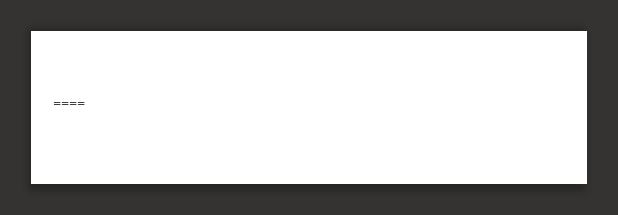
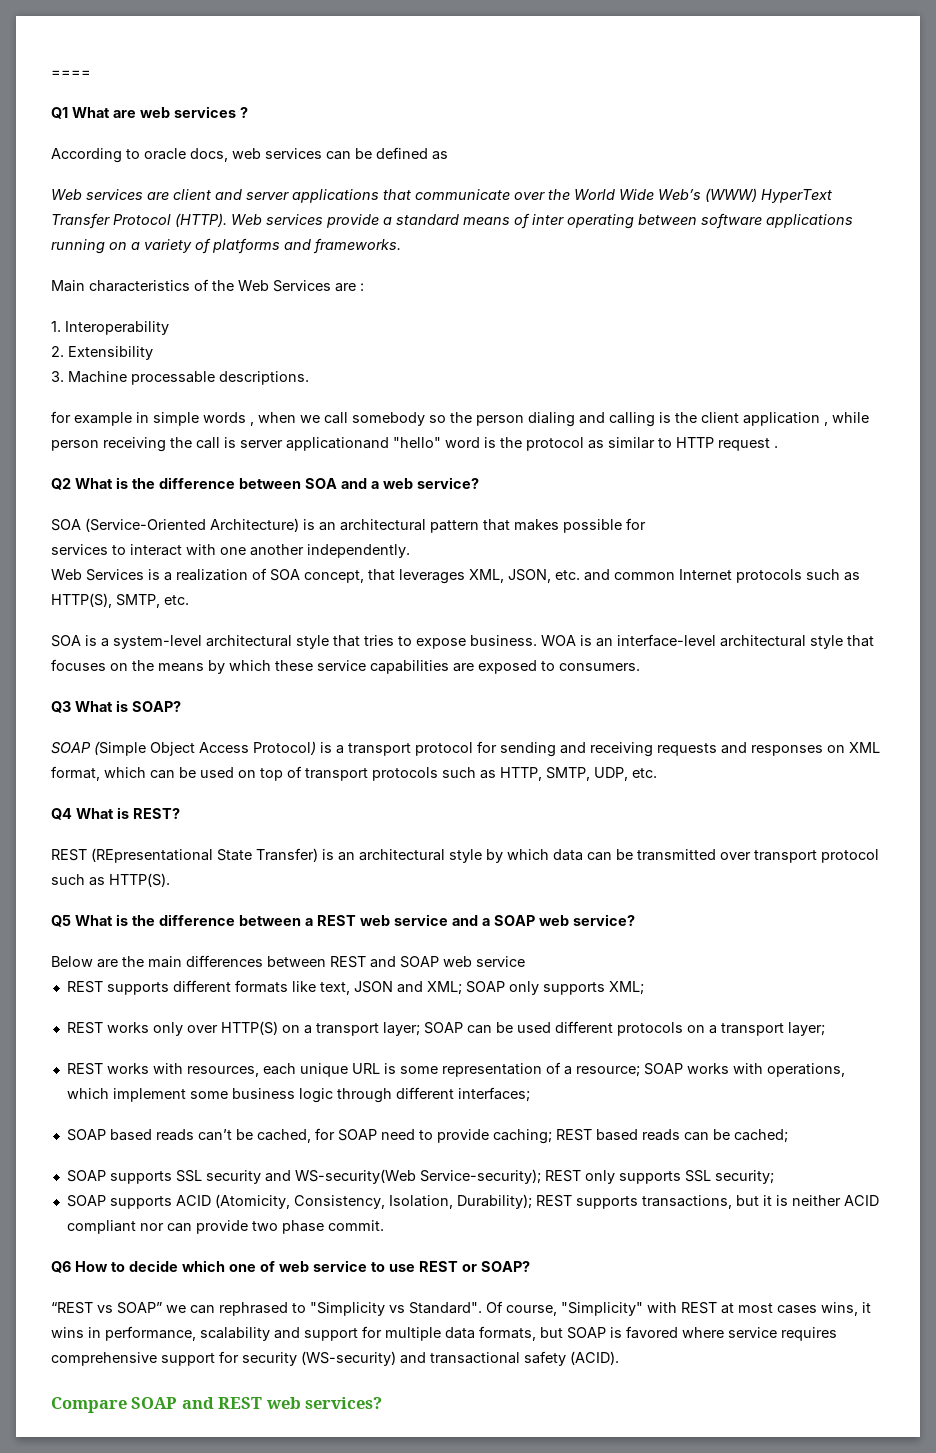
(85, 105) none -> [51,106,248,119] [51,147,448,163] [51,188,832,203] [51,213,853,229] [51,238,401,254] [51,279,364,292] [51,321,169,335] [51,346,153,360] [51,371,309,385] [51,411,869,427] [51,437,778,452] [51,477,479,490] [51,518,646,533] [51,544,410,558] [51,568,860,584] [51,593,189,608] [51,634,874,649] [51,659,640,674] [51,700,181,713] [51,741,880,757] [51,766,657,781] [51,807,180,820] [51,848,879,863] [51,873,170,887] [51,914,635,927] [51,955,525,968] [66,980,644,995] [66,1021,825,1036] [66,1062,845,1077] [66,1087,530,1103] [66,1128,788,1144] [66,1169,774,1184] [66,1194,879,1209] [66,1220,384,1234] [51,1260,530,1273] [51,1301,871,1316] [51,1326,837,1341] [51,1351,619,1366] [51,1397,383,1413] // Q1 What are web services ? // According to oracle docs, web services can be defined as // Web services are client and server applications that communicate over the World Wide Web’s (WWW) HyperText Transfer Protocol (HTTP). Web services provide a standard means of inter operating between software applications running on a variety of platforms and frameworks. // Main characteristics of the Web Services are : // 1. Interoperability // 2. Extensibility // 3. Machine processable descriptions. // for example in simple words , when we call somebody so the person dialing and calling is the client application , while person receiving the call is server applicationand "hello" word is the protocol as similar to HTTP request . // Q2 What is the difference between SOA and a web service? // SOA (Service-Oriented Architecture) is an architectural pattern that makes possible for // services to interact with one another independently. // Web Services is a realization of SOA concept, that leverages XML, JSON, etc. and common Internet protocols such as HTTP(S), SMTP, etc. // SOA is a system-level architectural style that tries to expose business. WOA is an interface-level architectural style that focuses on the means by which these service capabilities are exposed to consumers. // Q3 What is SOAP? // SOAP (Simple Object Access Protocol) is a transport protocol for sending and receiving requests and responses on XML format, which can be used on top of transport protocols such as HTTP, SMTP, UDP, etc. // Q4 What is REST? // REST (REpresentational State Transfer) is an architectural style by which data can be transmitted over transport protocol such as HTTP(S). // Q5 What is the difference between a REST web service and a SOAP web service? // Below are the main differences between REST and SOAP web service // REST supports different formats like text, JSON and XML; SOAP only supports XML; // REST works only over HTTP(S) on a transport layer; SOAP can be used different protocols on a transport layer; // REST works with resources, each unique URL is some representation of a resource; SOAP works with operations, which implement some business logic through different interfaces; // SOAP based reads can’t be cached, for SOAP need to provide caching; REST based reads can be cached; // SOAP supports SSL security and WS-security(Web Service-security); REST only supports SSL security; // SOAP supports ACID (Atomicity, Consistency, Isolation, Durability); REST supports transactions, but it is neither ACID compliant nor can provide two phase commit. // Q6 How to decide which one of web service to use REST or SOAP? // “REST vs SOAP” we can rephrased to "Simplicity vs Standard". Of course, "Simplicity" with REST at most cases wins, it wins in performance, scalability and support for multiple data formats, but SOAP is favored where service requires comprehensive support for security (WS-security) and transactional safety (ACID). // Compare SOAP and REST web services?

